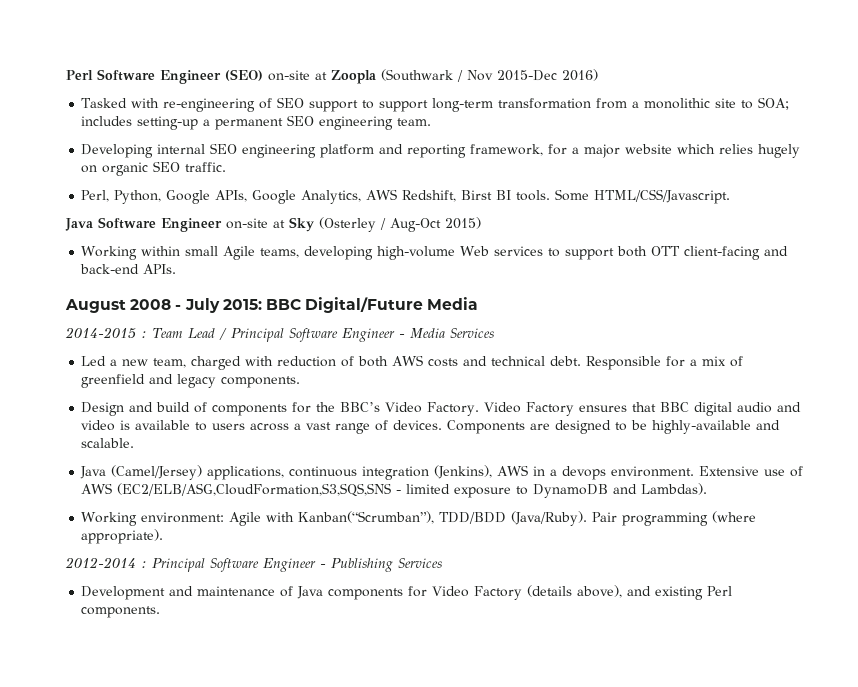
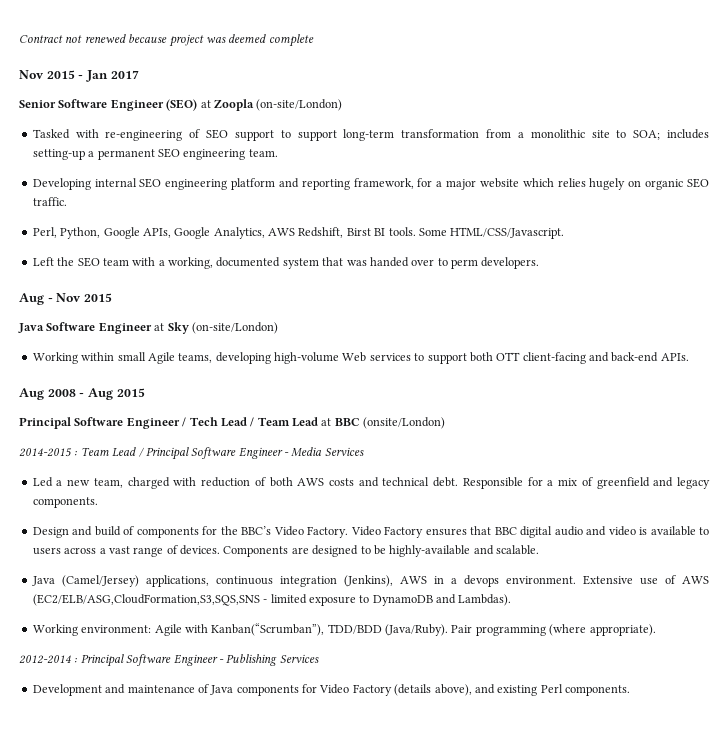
[66,70,93,80] Perl -> [19,34,314,47] [19,70,139,82] [19,100,56,108] Contract not renewed because project was deemed complete // Nov 2015 - Jan 2017 // Senior
[268,70,310,81] on-site -> (198, 105) none
[381,69,598,82] (Southwark / Nov 2015-Dec 2016) -> [256,99,343,111] (on-site/London)
(731, 196) none -> [32,257,540,269] [19,293,112,305] // Left the SEO team with a working, documented system that was handed over to perm developers. // Aug - Nov 2015
[226,218,268,229] on-site -> (152, 328) none
[319,217,481,232] (Osterley / Aug-Oct 2015) -> [191,322,278,334] (on-site/London)
[65,299,126,313] August -> [19,388,44,400] Aug
[184,297,479,313] July 2015: BBC Digital/Future Media -> [87,388,145,400] [19,417,446,429] Aug 2015 // Principal Software Engineer / Tech Lead / Team Lead at BBC (onsite/London)

